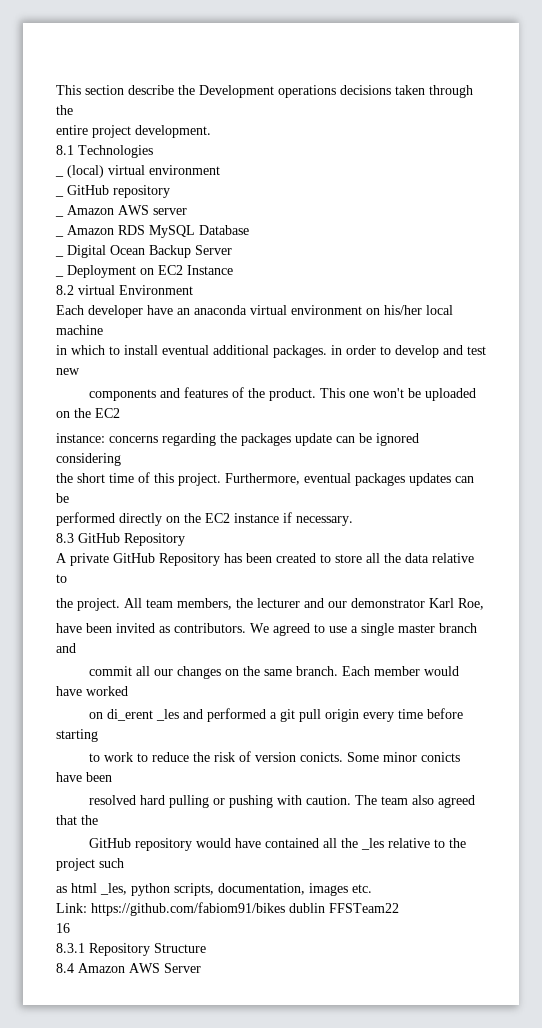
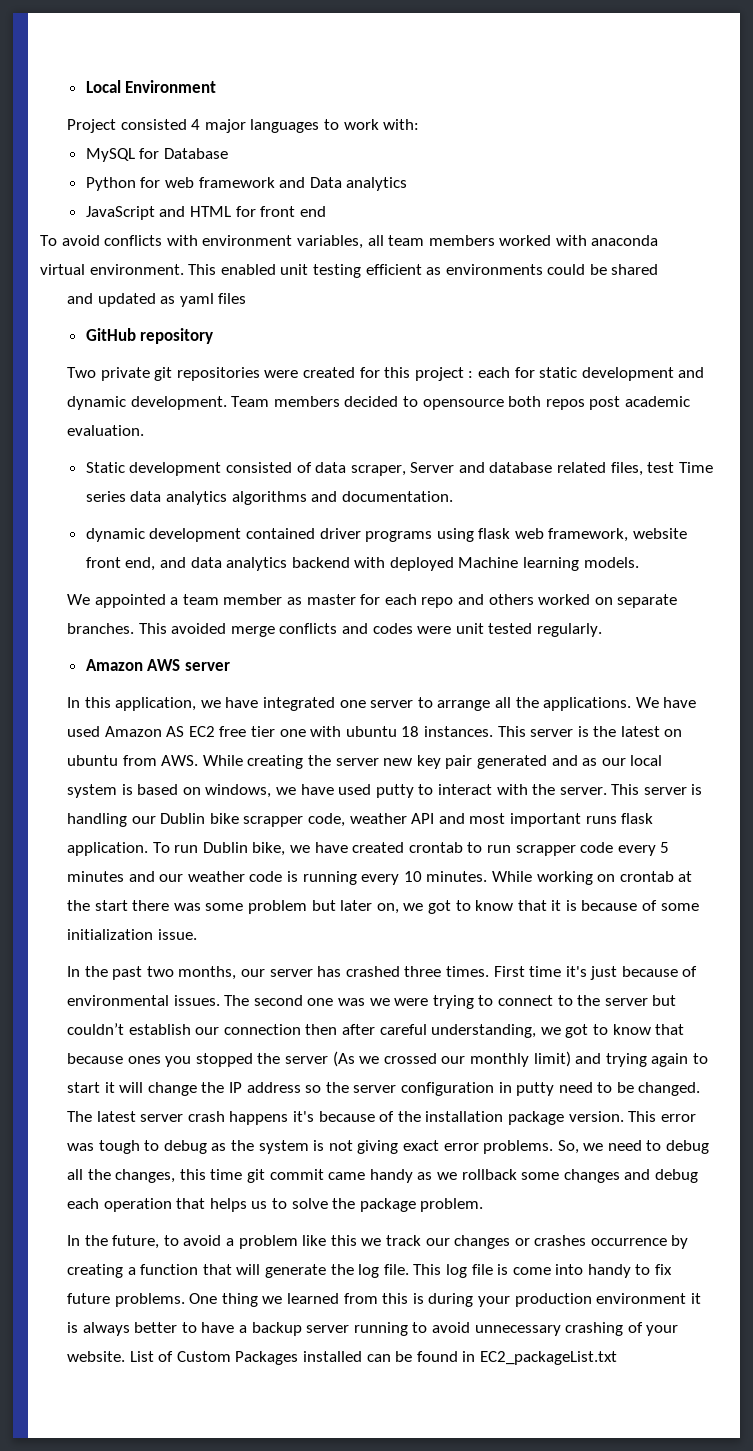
[56,85,473,98] [56,105,73,115] [56,125,211,138] [56,145,153,158] [55,165,220,178] [55,195,64,197] [67,185,170,198] [55,215,64,217] [67,205,187,215] [55,235,64,237] [67,225,249,238] [55,245,232,258] [55,265,233,278] [56,285,193,295] [56,305,453,318] [56,325,103,335] [56,345,486,358] [56,368,80,375] [89,387,477,401] [56,408,120,418] [56,433,419,446] [56,453,121,466] [56,472,474,486] [56,493,69,503] [56,512,353,526] [56,533,185,546] [56,553,474,566] [56,574,67,583] [56,598,484,611] [56,623,477,636] [56,643,76,653] [89,666,460,679] [56,686,128,696] [89,708,464,722] [56,729,98,742] [89,751,461,762] [56,772,112,782] [89,795,476,808] [56,815,98,825] [89,838,467,851] [56,858,124,871] [56,883,372,896] [56,902,399,916] [56,923,70,933] [56,943,206,956] [56,963,201,973] This section describe the Development operations decisions taken through the // entire project development. // 8.1 Technologies // _ (local) virtual environment // _ GitHub repository // _ Amazon AWS server // _ Amazon RDS MySQL Database // _ Digital Ocean Backup Server // _ Deployment on EC2 Instance // 8.2 virtual Environment // Each developer have an anaconda virtual environment on his/her local machine // in which to install eventual additional packages. in order to develop and test new // components and features of the product. This one won't be uploaded on the EC2 // instance: concerns regarding the packages update can be ignored considering // the short time of this project. Furthermore, eventual packages updates can be // performed directly on the EC2 instance if necessary. // 8.3 GitHub Repository // A private GitHub Repository has been created to store all the data relative to // the project. All team members, the lecturer and our demonstrator Karl Roe, // have been invited as contributors. We agreed to use a single master branch and // commit all our changes on the same branch. Each member would have worked // on di_erent _les and performed a git pull origin every time before starting // to work to reduce the risk of version conicts. Some minor conicts have been // resolved hard pulling or pushing with caution. The team also agreed that the // GitHub repository would have contained all the _les relative to the project such // as html _les, python scripts, documentation, images etc. // Link: https://github.com/fabiom91/bikes dublin FFSTeam22 // 16 // 8.3.1 Repository Structure // 8.4 Amazon AWS Server -> [85,80,217,93] [67,119,420,133] [85,148,228,162] [85,177,408,191] [85,206,326,220] [40,235,659,249] [40,264,659,278] [67,293,247,307] [85,328,214,344] [67,367,705,381] [67,396,690,410] [67,425,145,436] [85,462,713,476] [85,491,453,505] [85,528,688,542] [85,557,639,571] [67,594,678,608] [67,623,602,637] [85,659,230,671] [67,697,697,711] [67,726,683,737] [67,755,663,769] [67,784,703,798] [67,813,654,827] [67,842,670,856] [67,871,693,885] [67,900,699,914] [67,929,197,940] [67,966,698,980] [67,995,677,1009] [67,1023,685,1038] [67,1051,708,1067] [67,1082,701,1096] [67,1111,696,1125] [67,1140,710,1154] [67,1169,698,1183] [67,1198,484,1212] [67,1235,689,1249] [67,1264,673,1278] [67,1293,701,1307] [67,1322,679,1336] [67,1351,617,1365] Local Environment // Project consisted 4 major languages to work with: // MySQL for Database // Python for web framework and Data analytics // JavaScript and HTML for front end // To avoid conflicts with environment variables, all team members worked with anaconda // virtual environment. This enabled unit testing efficient as environments could be shared // and updated as yaml files // GitHub repository // Two private git repositories were created for this project : each for static development and dynamic development. Team members decided to opensource both repos post academic evaluation. // Static development consisted of data scraper, Server and database related files, test Time series data analytics algorithms and documentation. // dynamic development contained driver programs using flask web framework, website front end, and data analytics backend with deployed Machine learning models. // We appointed a team member as master for each repo and others worked on separate branches. This avoided merge conflicts and codes were unit tested regularly. // Amazon AWS server // In this application, we have integrated one server to arrange all the applications. We have used Amazon AS EC2 free tier one with ubuntu 18 instances. This server is the latest on ubuntu from AWS. While creating the server new key pair generated and as our local system is based on windows, we have used putty to interact with the server. This server is handling our Dublin bike scrapper code, weather API and most important runs flask application. To run Dublin bike, we have created crontab to run scrapper code every 5 minutes and our weather code is running every 10 minutes. While working on crontab at the start there was some problem but later on, we got to know that it is because of some initialization issue. // In the past two months, our server has crashed three times. First time it's just because of environmental issues. The second one was we were trying to connect to the server but couldn’t establish our connection then after careful understanding, we got to know that because ones you stopped the server (As we crossed our monthly limit) and trying again to start it will change the IP address so the server configuration in putty need to be changed. The latest server crash happens it's because of the installation package version. This error was tough to debug as the system is not giving exact error problems. So, we need to debug all the changes, this time git commit came handy as we rollback some changes and debug each operation that helps us to solve the package problem. // In the future, to avoid a problem like this we track our changes or crashes occurrence by creating a function that will generate the log file. This log file is come into handy to fix future problems. One thing we learned from this is during your production environment it is always better to have a backup server running to avoid unnecessary crashing of your website. List of Custom Packages installed can be found in EC2_packageList.txt

